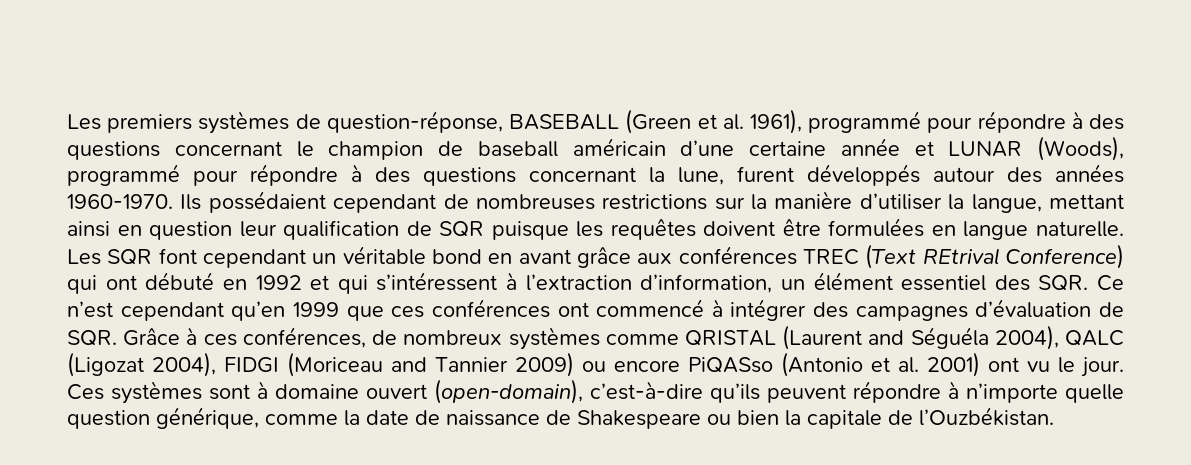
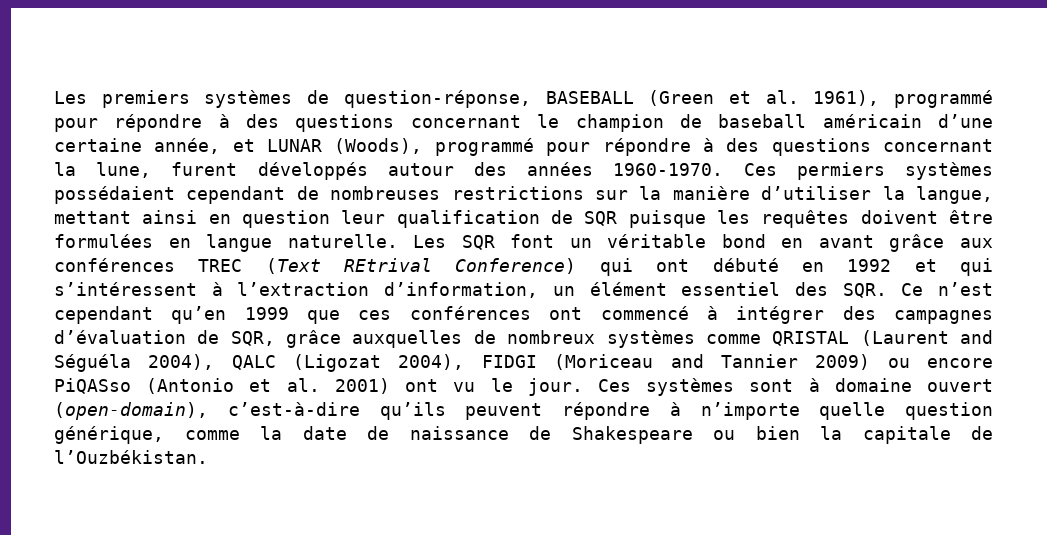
[840,138,900,156] année -> [154,138,221,154] année,
[180,194,202,210] Ils -> [743,162,994,180] Ces permiers systèmes
[203,249,306,268] cependant -> (555, 241) none
[67,327,366,348] SQR. Grâce à ces conférences, -> [230,330,463,348] SQR, grâce auxquelles

